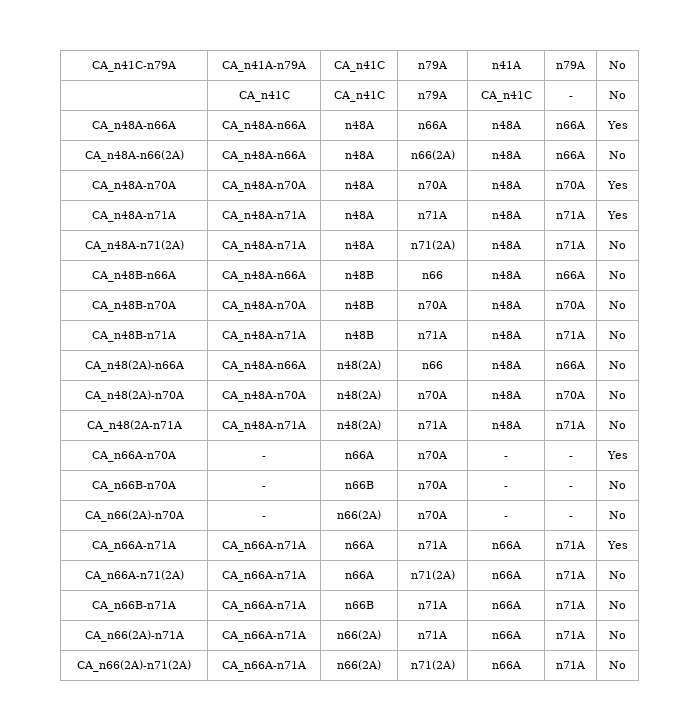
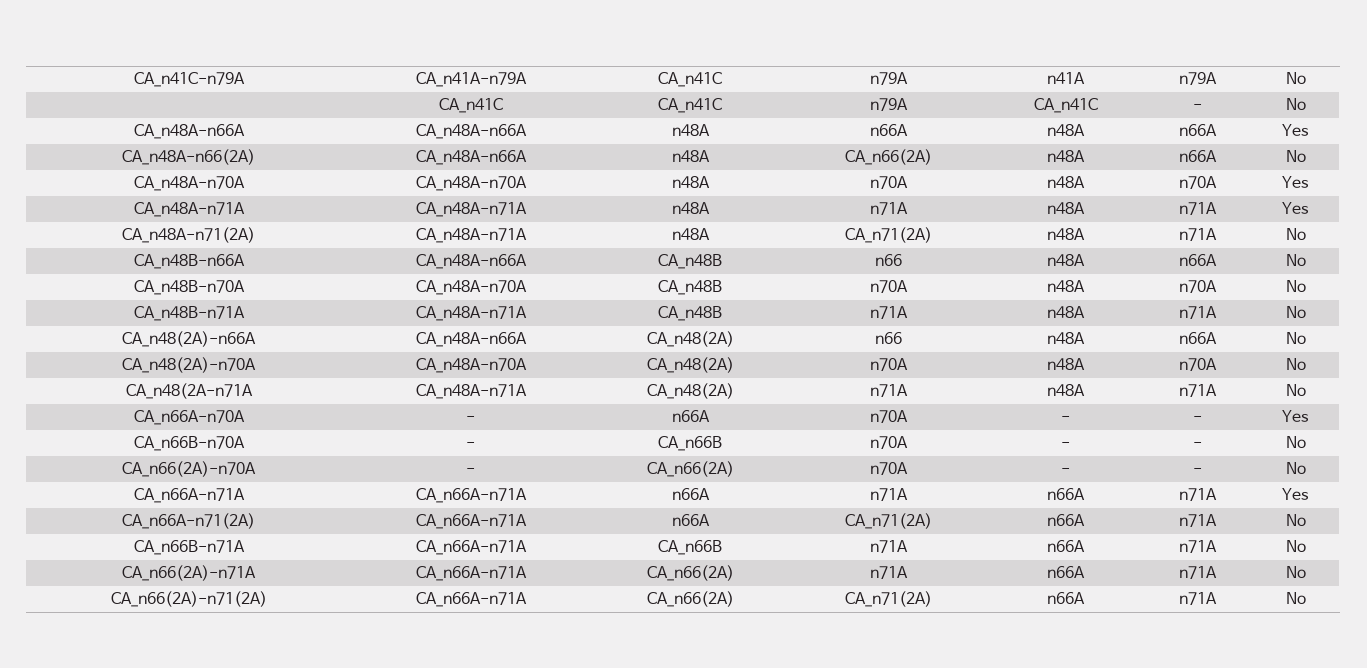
[410,150,455,160] n66(2A) -> [845,149,932,165] CA_n66(2A)
[410,240,455,250] n71(2A) -> [845,227,932,243] CA_n71(2A)
[344,271,374,279] n48B -> [658,254,722,269] CA_n48B
[344,301,374,309] n48B -> [658,280,722,295] CA_n48B
[344,331,374,339] n48B -> [658,306,722,321] CA_n48B
[337,360,381,370] n48(2A) -> [646,331,734,347] CA_n48(2A)
[337,390,381,400] n48(2A) -> [646,357,734,373] CA_n48(2A)
[337,420,381,430] n48(2A) -> [646,383,734,399] CA_n48(2A)
[344,481,374,489] n66B -> [658,436,722,451] CA_n66B
[337,510,381,520] n66(2A) -> [646,461,734,477] CA_n66(2A)
[410,570,455,580] n71(2A) -> [845,513,932,529] CA_n71(2A)
[344,601,374,609] n66B -> [658,540,722,555] CA_n66B
[337,630,381,640] n66(2A) -> [646,565,734,581] CA_n66(2A)
[337,660,381,670] [410,660,455,670] n66(2A) | n71(2A) -> [646,591,734,607] [845,591,932,607] CA_n66(2A) | CA_n71(2A)

